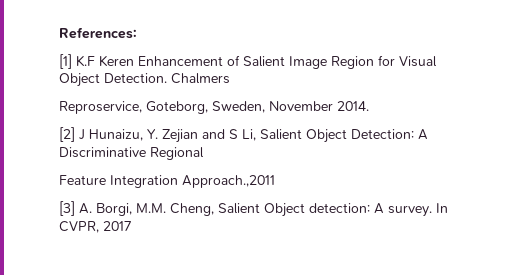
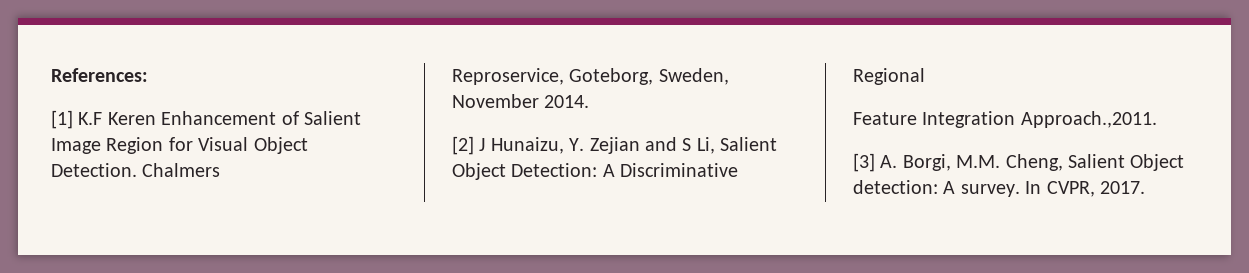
[182,175,275,188] Approach.,2011 -> [1020,111,1157,128] Approach.,2011.
[103,221,132,231] 2017 -> [1100,181,1145,194] 2017.

